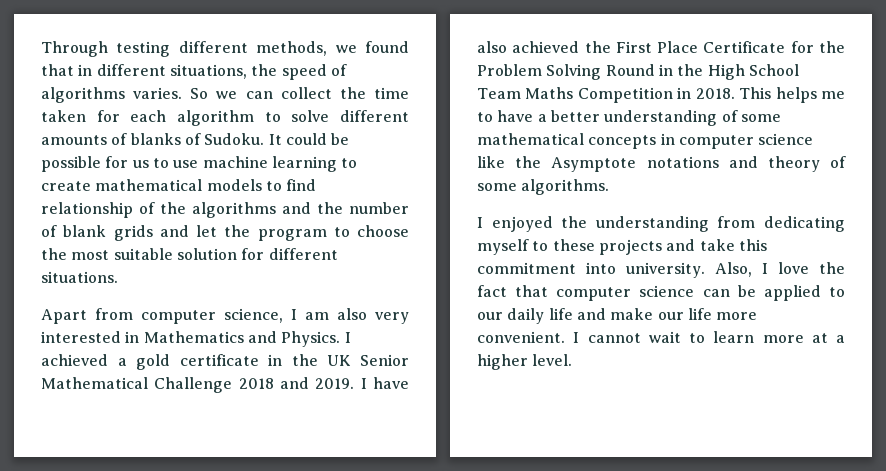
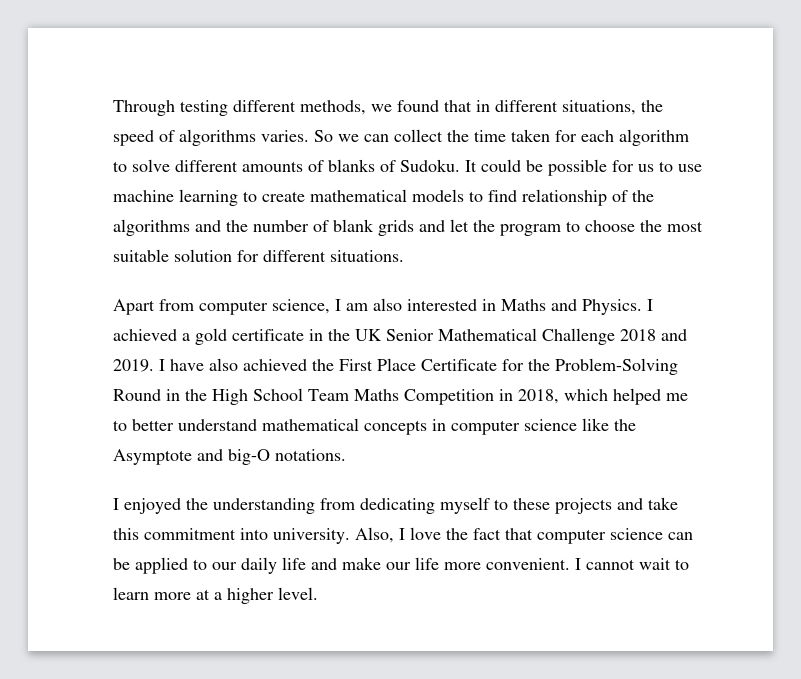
[375,312,409,324] very -> (402, 304) none
[143,331,244,343] Mathematics -> [501,299,546,311] Maths
[477,64,602,80] Problem Solving -> [555,358,678,375] Problem-Solving
[695,87,845,103] [477,110,781,126] 2018. This helps me to have a better understanding of some -> [518,388,688,405] [113,419,257,431] 2018, which helped me to better understand
[646,156,847,172] [477,179,610,195] notations and theory of some algorithms. -> [197,449,346,465] and big-O notations.

